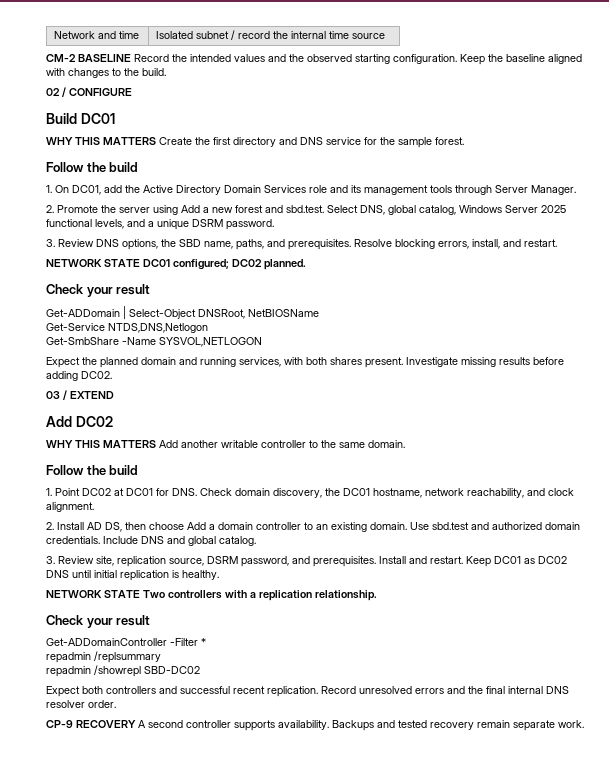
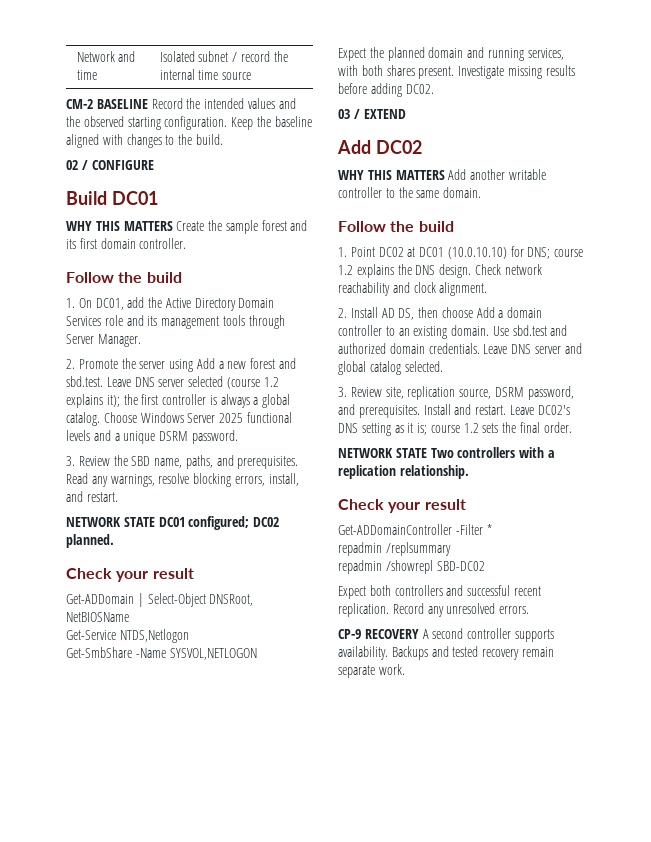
[213,137,464,148] first directory and DNS service for the sample forest. -> [225,220,308,234] [66,238,187,249] sample forest and its first domain controller.
[327,205,456,215] Select DNS, global catalog, -> [106,376,279,389] [66,394,291,408] [66,412,137,426] Leave DNS server selected (course 1.2 explains it); the first controller is always a global catalog. Choose
[95,219,124,229] levels, -> [66,430,90,441] levels
[96,239,158,250] DNS options, -> (110, 461) none
[354,239,392,247] Resolve -> [66,473,190,487] Read any warnings, resolve
[108,323,208,333] NTDS,DNS,Netlogon -> [119,629,189,643] NTDS,Netlogon
[156,488,524,498] for DNS. Check domain discovery, the DC01 hostname, network reachability, -> [447,246,584,259] [338,264,542,278] [338,282,390,296] (10.0.10.10) for DNS; course 1.2 explains the DNS design. Check network reachability
[103,536,256,546] Include DNS and global catalog. -> [483,343,582,354] [338,361,443,375] Leave DNS server and global catalog selected.
[466,556,567,567] [46,570,219,581] Keep DC01 as DC02 DNS until initial replication is healthy. -> [509,405,570,415] [338,422,572,436] Leave DC02's DNS setting as it is; course 1.2 sets the final order.
[359,686,569,694] [46,700,116,708] unresolved errors and the final internal DNS resolver order. -> [427,603,530,617] any unresolved errors.

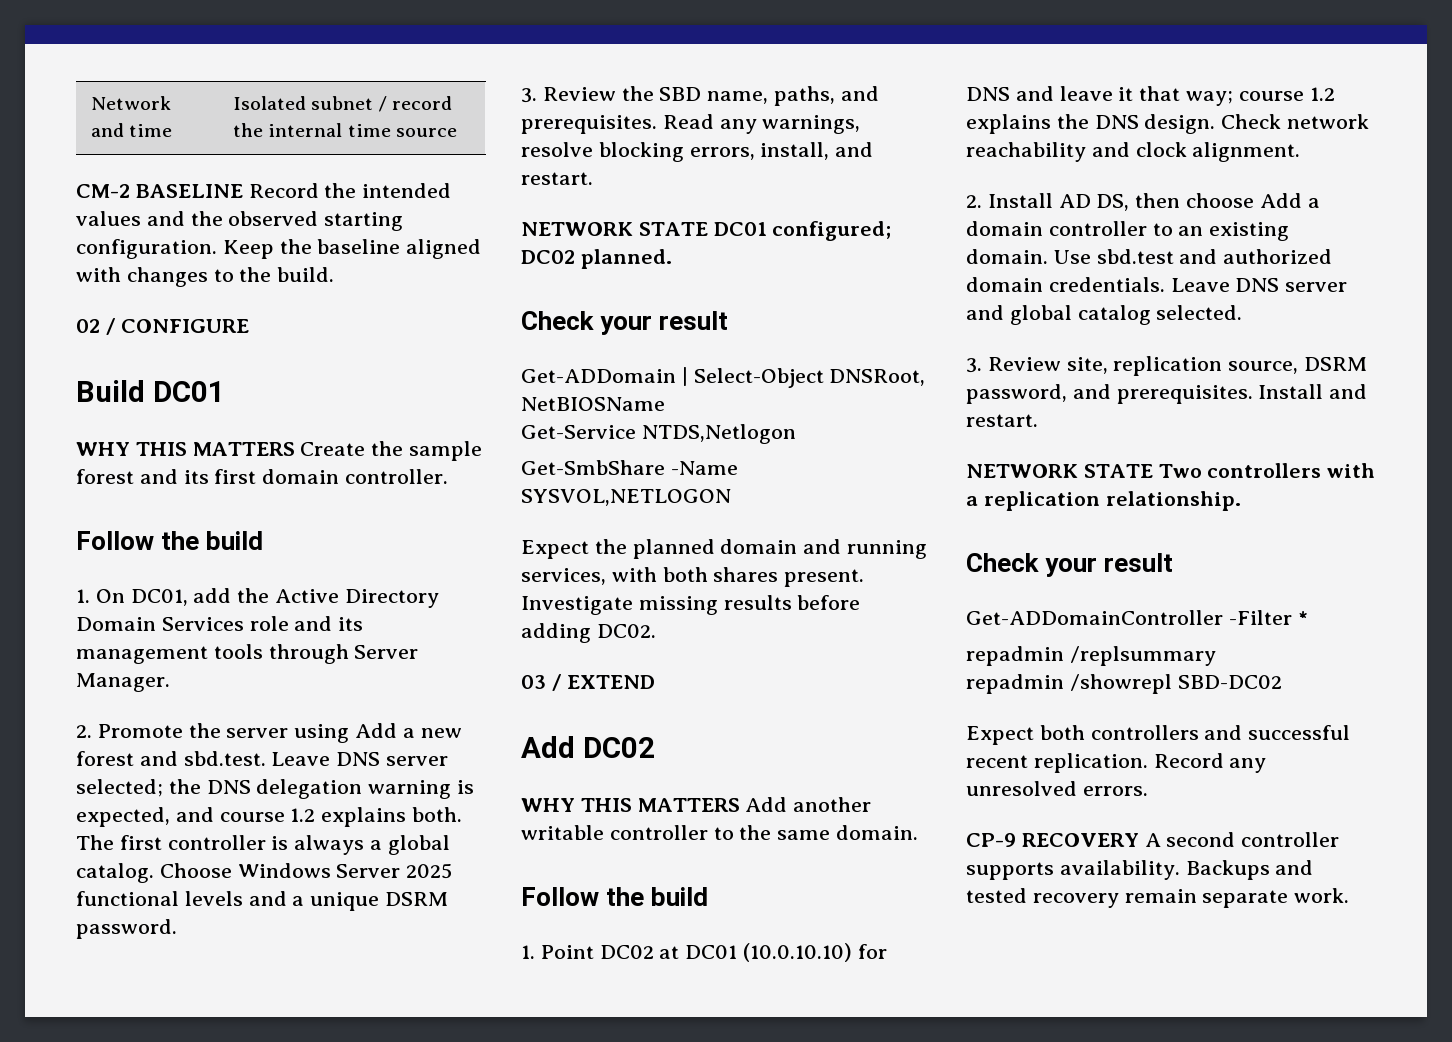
[188,376,279,389] [66,394,138,408] selected (course 1.2 explains it); the -> [76,779,475,799] [76,807,463,827] [76,835,114,850] selected; the DNS delegation warning is expected, and course 1.2 explains both. The
[527,247,551,259] DNS; -> [966,86,1234,106] DNS and leave it that way;
[509,405,570,415] [338,422,572,436] Leave DC02's DNS setting as it is; course 1.2 sets the final order. -> (1038, 420) none

